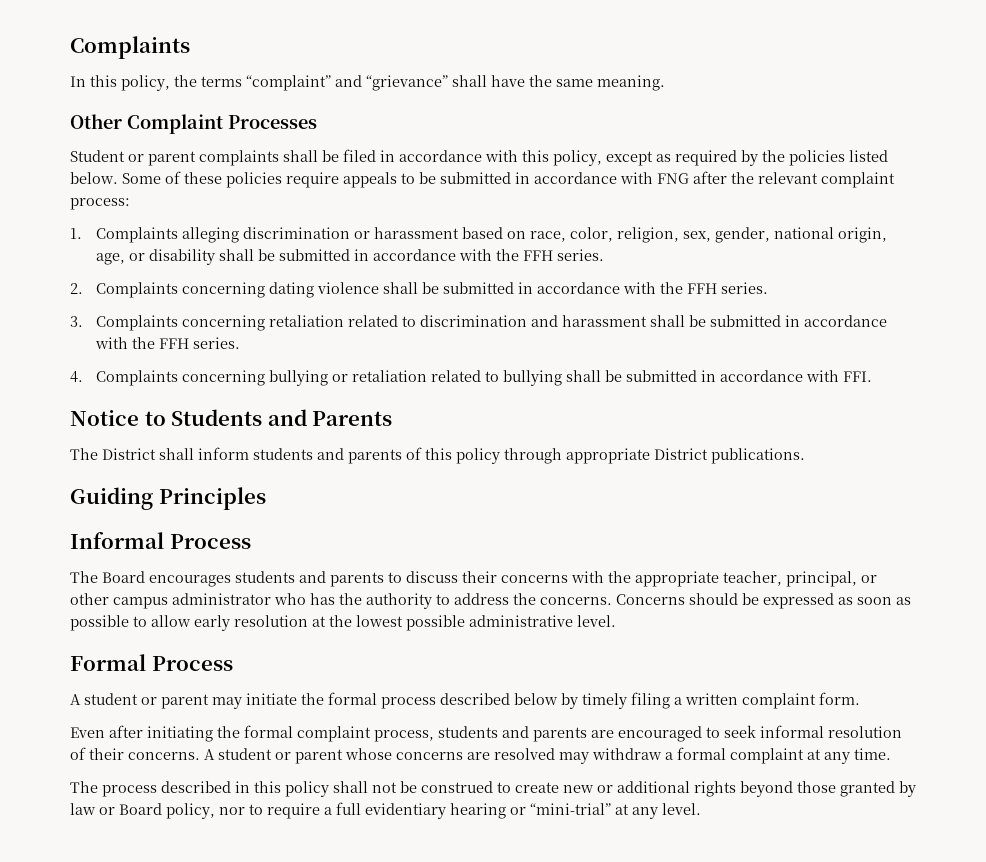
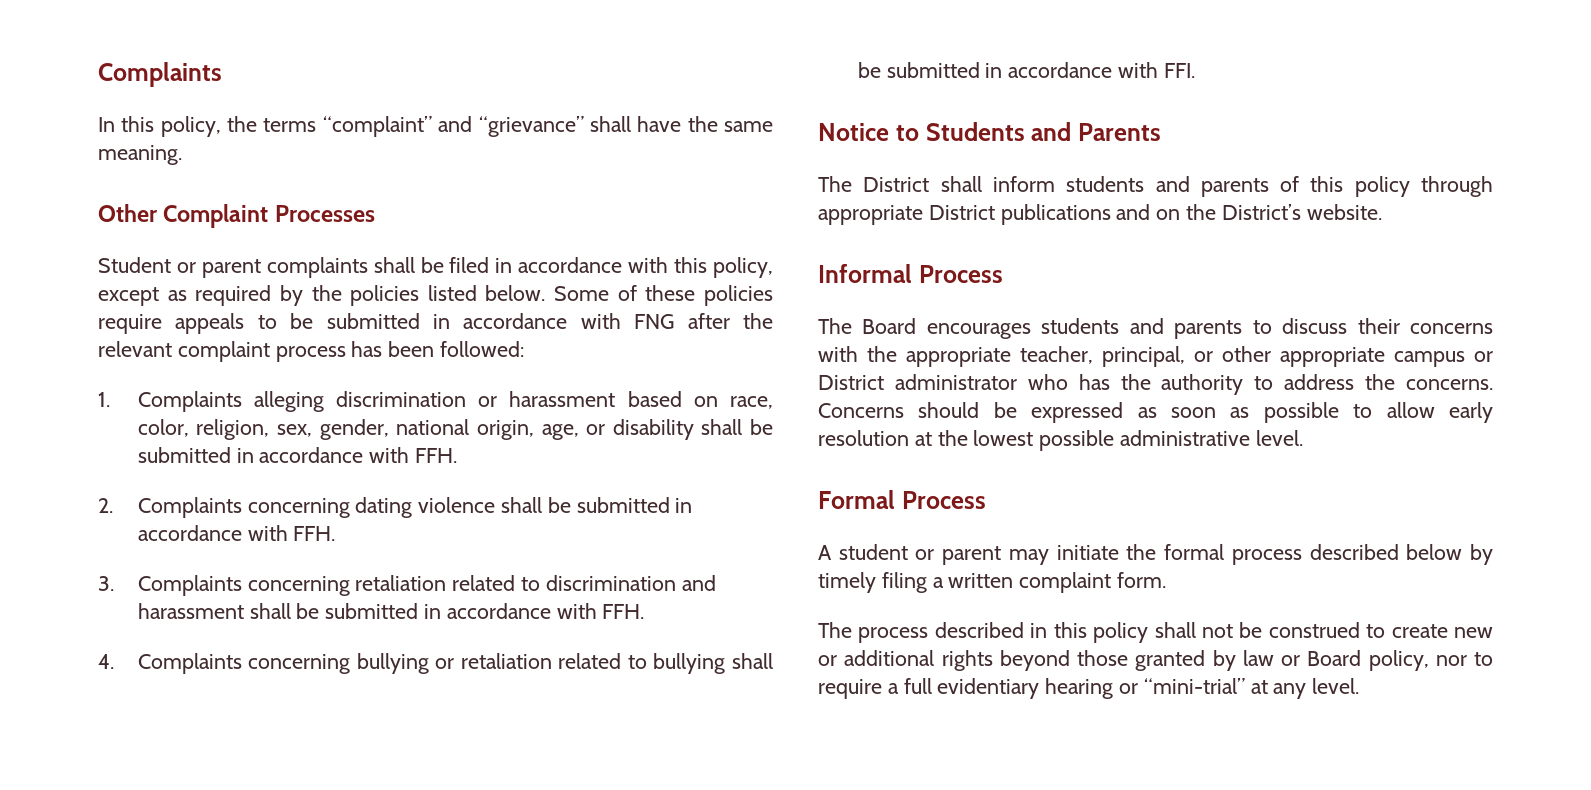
[70,198,130,210] process: -> [275,341,525,362] process has been followed:
[496,249,605,261] the FFH series. -> [415,448,458,463] FFH.
[660,282,769,294] the FFH series. -> [293,526,336,541] FFH.
[132,337,241,349] the FFH series. -> [602,604,645,619] FFH.
[711,448,805,464] [70,487,266,510] publications. // Guiding Principles -> [1000,204,1382,225] publications and on the District’s website.
[113,597,168,609] campus -> [1279,347,1493,367] [818,375,884,390] appropriate campus or District
[70,725,902,742] [70,747,891,764] // Even after initiating the formal complaint process, students and parents are encouraged to seek informal resolution of their concerns. A student or parent whose concerns are resolved may withdraw a formal complaint at any time. -> (1167, 580) none

